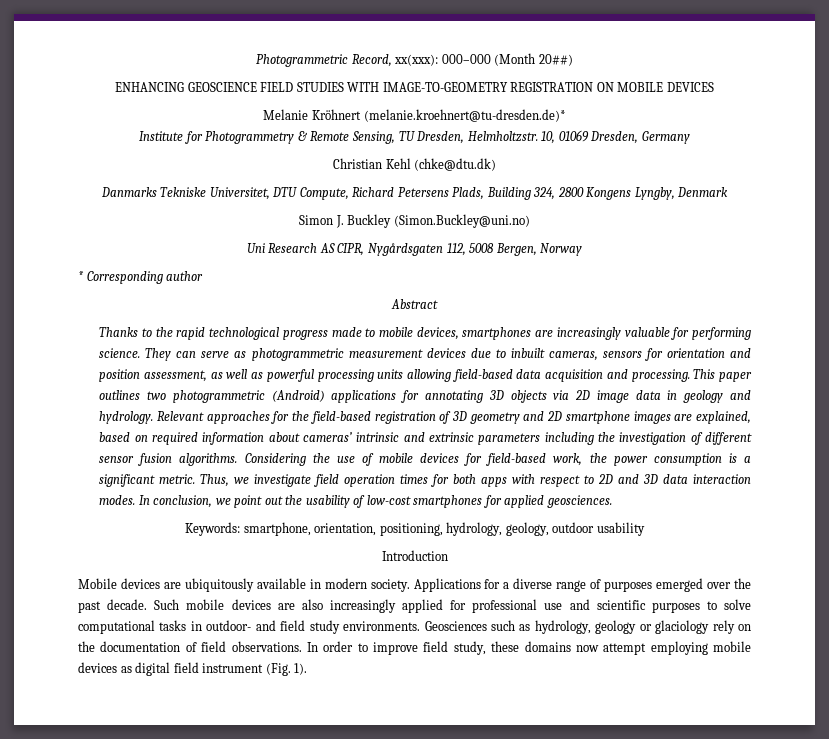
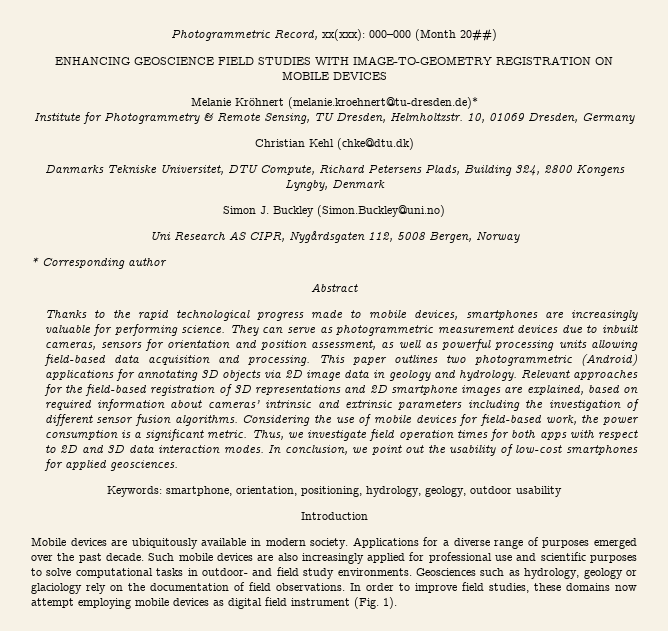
[469,412,520,424] geometry -> [255,385,342,395] representations
[453,641,486,655] study, -> [489,583,529,593] studies,

